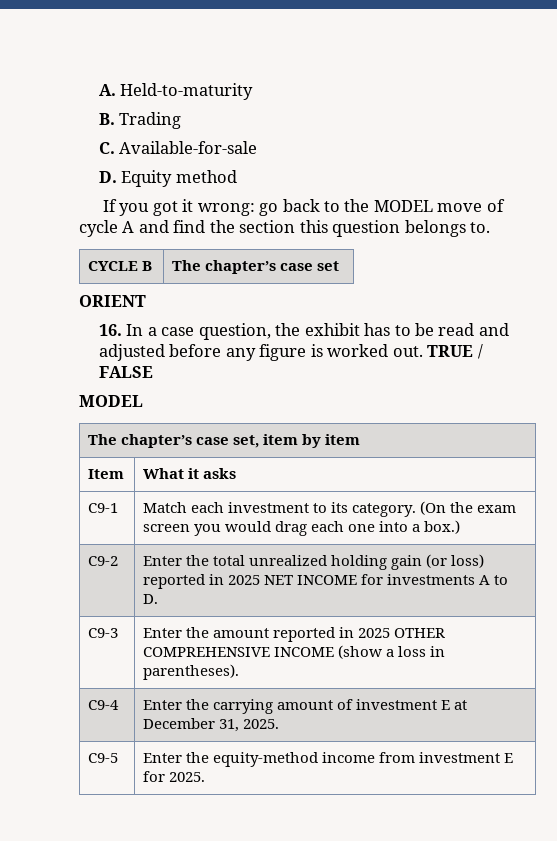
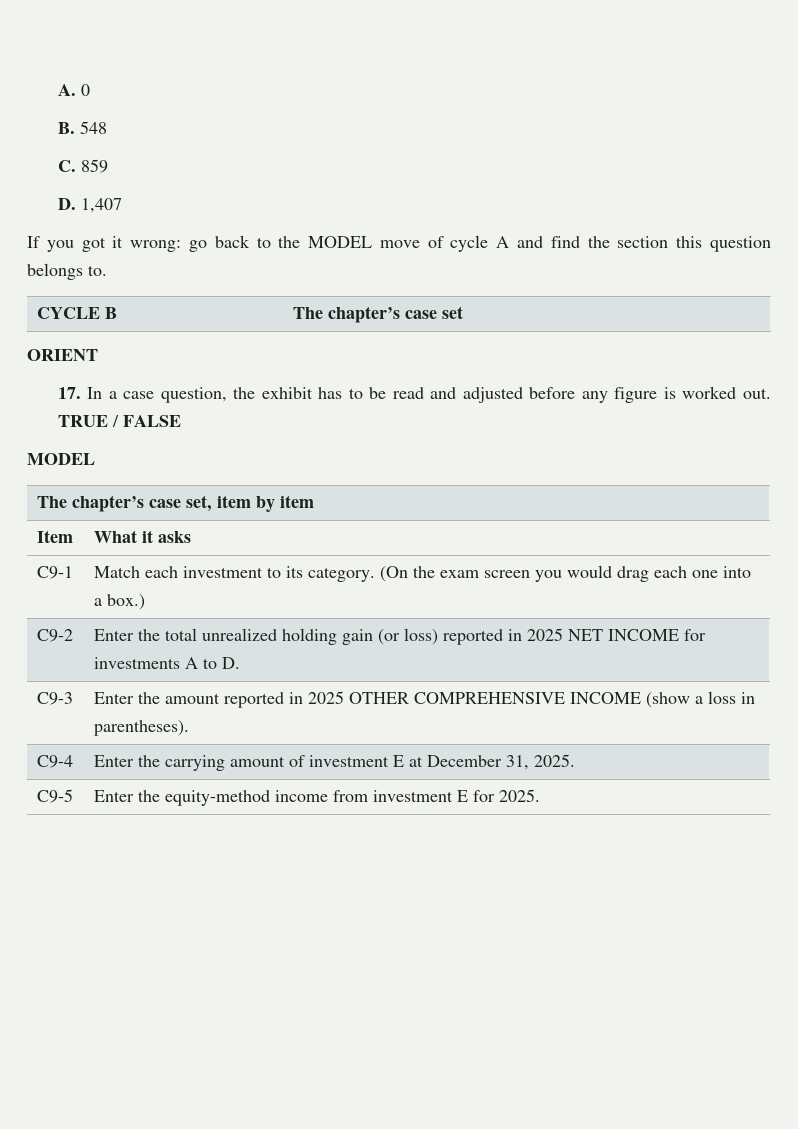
[120,83,254,100] Held-to-maturity -> [80,84,90,96] 0
[119,112,182,129] Trading -> [79,121,107,134] 548
[119,141,258,154] [98,170,237,187] Available-for-sale // D. Equity method -> [80,159,108,173] [57,198,122,213] 859 // D. 1,407
[98,324,122,336] 16. -> [57,387,81,399] 17.

